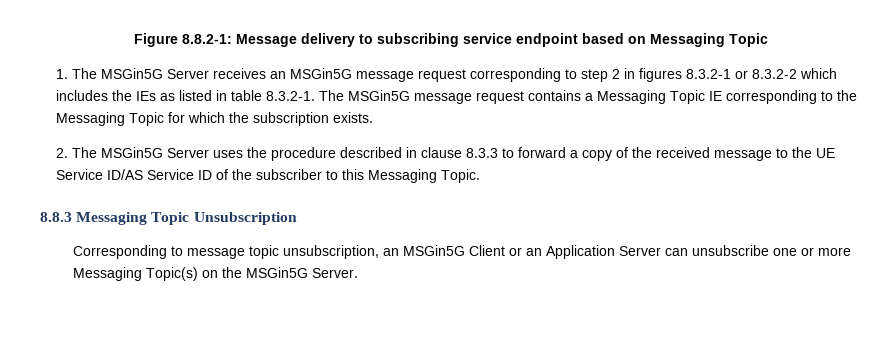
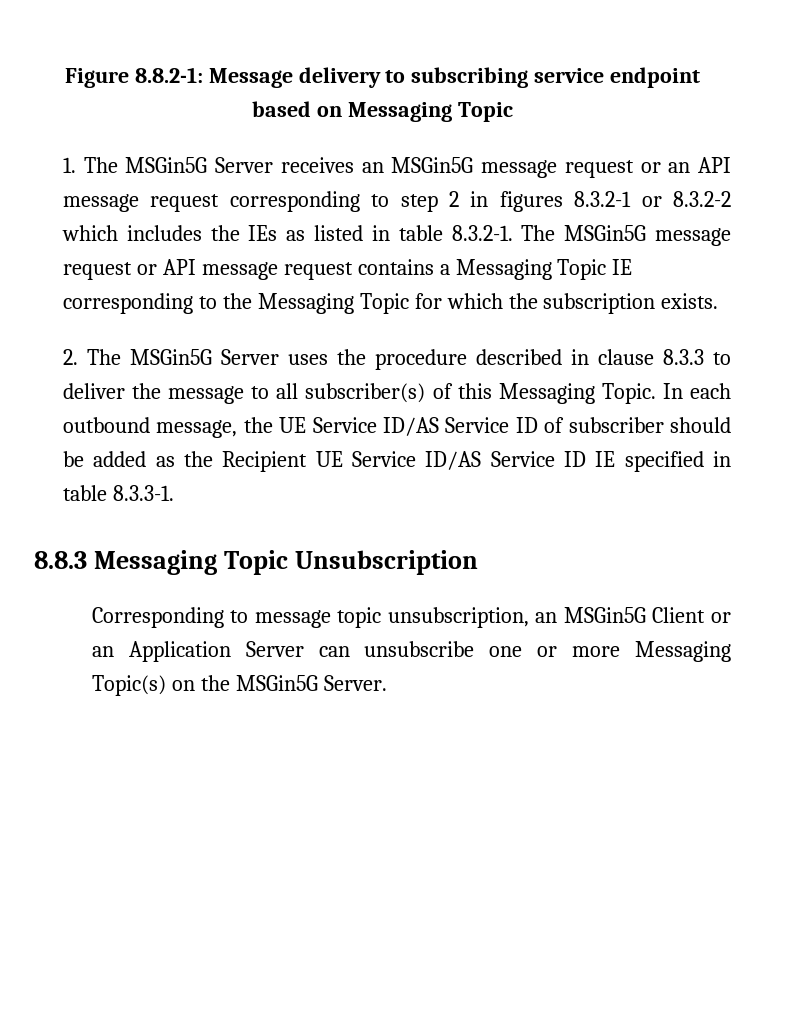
(467, 75) none -> [640,157,731,173] [62,194,220,212] or an API message request
(525, 97) none -> [136,259,353,280] or API message request
[518,147,789,161] forward a copy of the received message to -> [62,383,731,404] [62,417,238,438] deliver the message to all subscriber(s) of this Messaging Topic. In each outbound message,
[232,169,481,183] the subscriber to this Messaging Topic. -> [568,417,732,433] [62,451,731,472] [62,485,174,501] subscriber should be added as the Recipient UE Service ID/AS Service ID IE specified in table 8.3.3-1.

